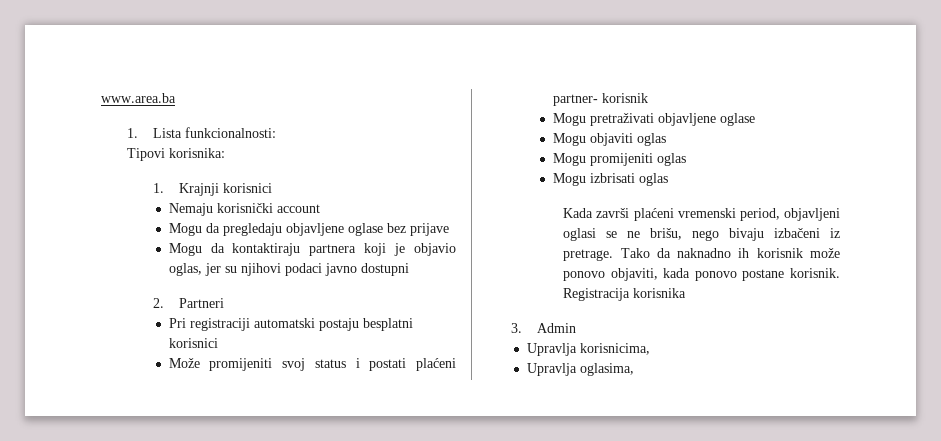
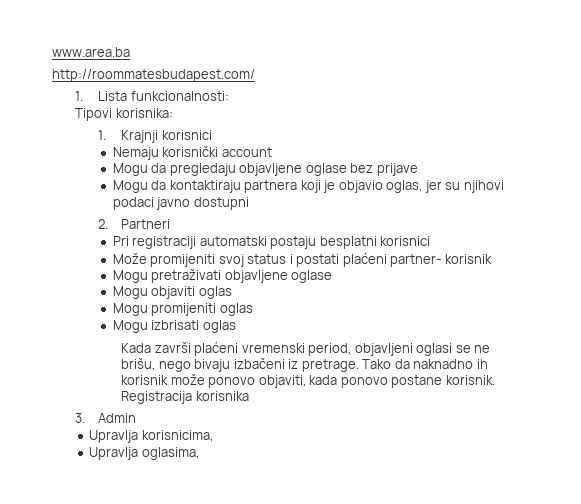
(176, 98) none -> [52,69,255,82] // http://roommatesbudapest.com/

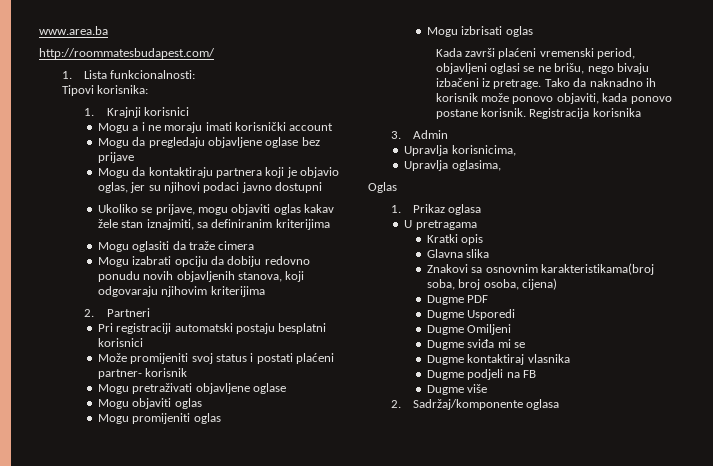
[112,147,159,160] Nemaju -> [97,122,232,133] Mogu a i ne moraju imati
(249, 203) none -> [97,204,335,215] [97,219,330,230] [97,241,255,252] [97,256,310,267] [97,271,305,282] [97,286,265,297] // Ukoliko se prijave, mogu objaviti oglas kakav žele stan iznajmiti, sa definiranim kriterijima // Mogu oglasiti da traže cimera // Mogu izabrati opciju da dobiju redovno ponudu novih objavljenih stanova, koji odgovaraju njihovim kriterijima
(199, 453) none -> [368,182,397,193] [390,204,482,215] [404,220,477,230] [426,234,484,245] [426,249,490,258] [426,263,654,275] [426,278,557,290] [426,295,489,305] [426,309,516,320] [426,324,512,335] [426,339,525,350] [426,354,570,365] [426,369,536,380] [426,384,488,395] [390,399,560,410] // Oglas // 1. Prikaz oglasa // U pretragama // Kratki opis // Glavna slika // Znakovi sa osnovnim karakteristikama(broj soba, broj osoba, cijena) // Dugme PDF // Dugme Usporedi // Dugme Omiljeni // Dugme sviđa mi se // Dugme kontaktiraj vlasnika // Dugme podjeli na FB // Dugme više // 2. Sadržaj/komponente oglasa

